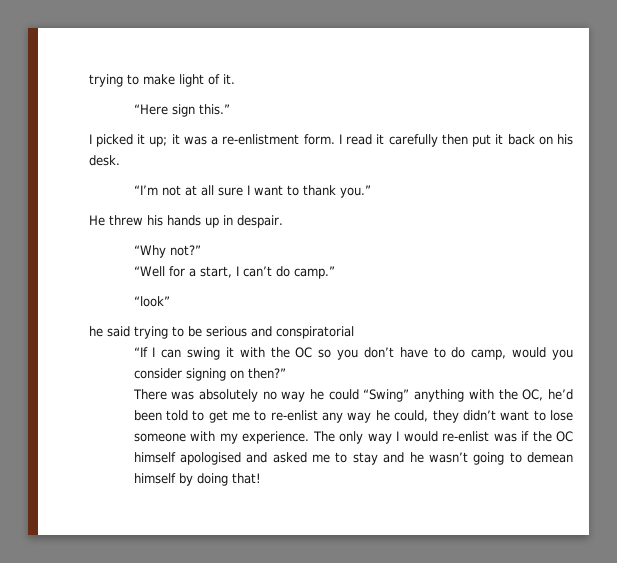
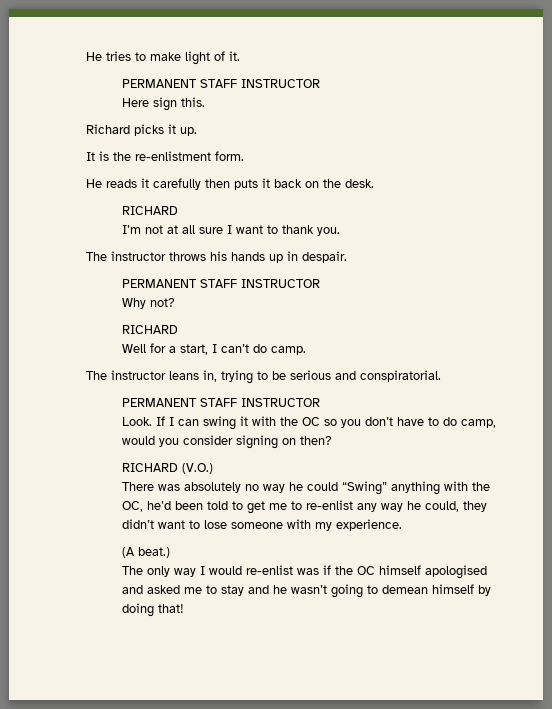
[88,74,123,87] trying -> [85,51,131,61] He tries
[133,104,230,117] [88,134,219,147] “Here sign this.” // I picked it up; it was a -> [121,79,320,88] [121,97,205,111] [85,124,197,136] [85,151,131,161] PERMANENT STAFF INSTRUCTOR // Here sign this. // Richard picks it up. // It is the
[338,134,373,145] I read -> [85,179,137,188] // He reads
[472,134,492,147] put -> [233,179,258,190] puts
[557,134,573,145] his -> [322,179,341,188] the
[133,185,158,195] “I’m -> [121,206,178,215] [121,225,141,234] RICHARD // I’m
[339,185,371,198] [88,215,143,226] you.” // He threw -> [316,227,340,236] [85,251,206,261] you. // The instructor throws
[133,245,201,258] [133,266,165,277] “Why not?” // “Well -> [121,279,320,288] [121,298,175,309] [121,325,178,334] [121,344,146,353] PERMANENT STAFF INSTRUCTOR // Why not? // RICHARD // Well
[293,266,335,279] [133,296,170,307] [88,326,130,337] camp.” // “look” // he said -> [270,346,306,355] [85,370,217,382] camp. // The instructor leans in,
[275,326,354,339] [133,347,148,357] conspiratorial // “If -> [359,370,441,382] [121,398,320,407] [121,416,165,426] conspiratorial. // PERMANENT STAFF INSTRUCTOR // Look. If
[247,368,286,379] then?” -> [299,436,332,445] [121,463,213,474] then? // RICHARD (V.O.)
(310, 437) none -> [121,547,170,558] // (A beat.) //

